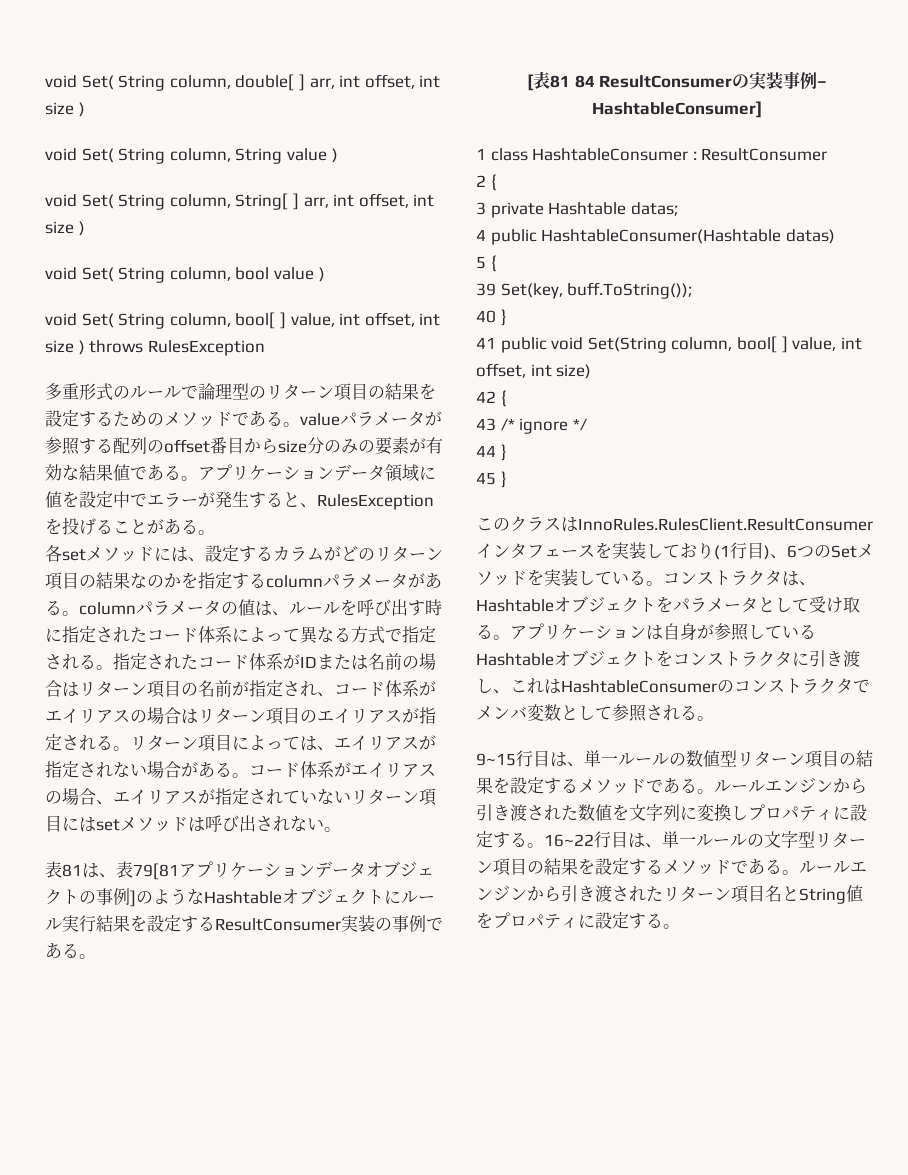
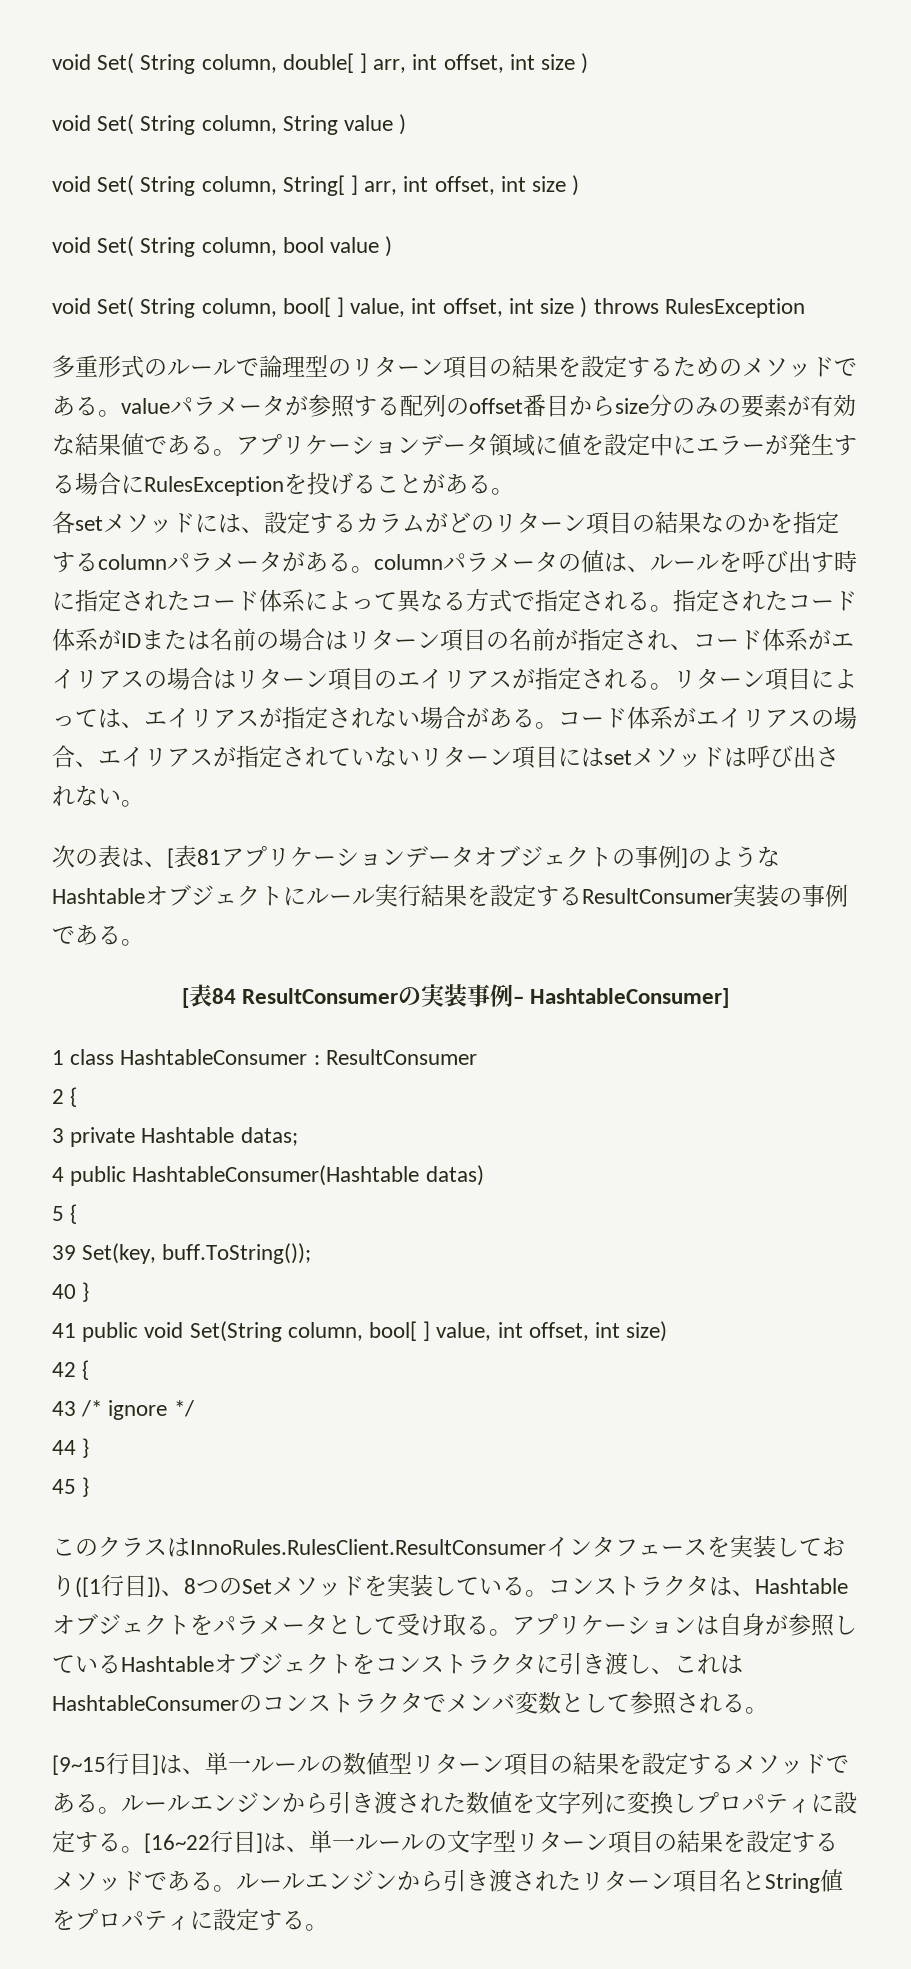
[130,493,147,507] で -> [673,436,696,455] に
[283,492,317,508] と、 -> [75,472,144,495] 場合に
[45,861,179,880] 表81は、表79[81 -> [52,845,221,868] 次の表は、[表81
[549,75,570,88] 81 -> (212, 995) none
[714,542,797,560] (1行目)、6 -> [75,1574,196,1598] ([1行目])、8
[476,750,550,767] 9~15行目 -> [52,1752,159,1775] [9~15行目]
[544,831,628,848] 16~22行目 -> [144,1830,263,1853] [16~22行目]

